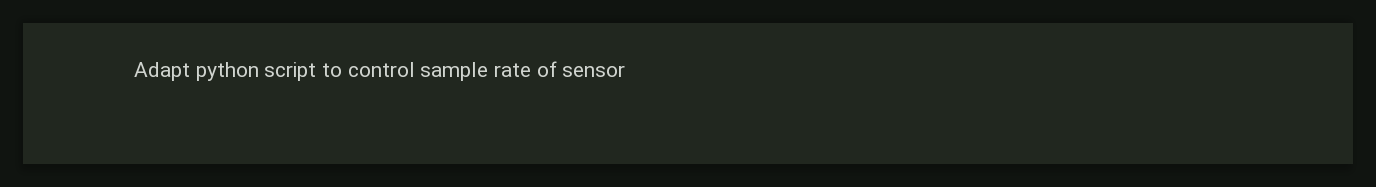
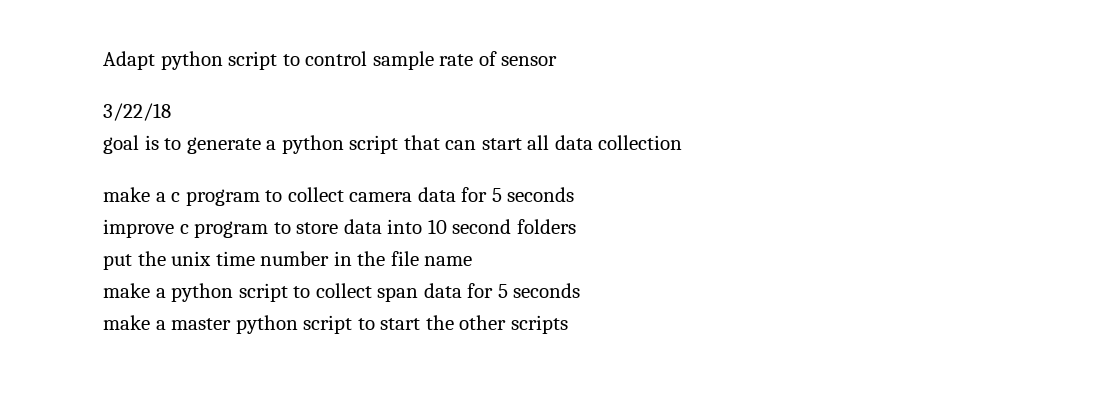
(626, 71) none -> [103,103,171,121] [103,135,683,154] [103,187,575,206] [103,219,576,238] [103,251,473,270] [103,283,581,302] [103,315,568,334] // 3/22/18 // goal is to generate a python script that can start all data collection // make a c program to collect camera data for 5 seconds // improve c program to store data into 10 second folders // put the unix time number in the file name // make a python script to collect span data for 5 seconds // make a master python script to start the other scripts

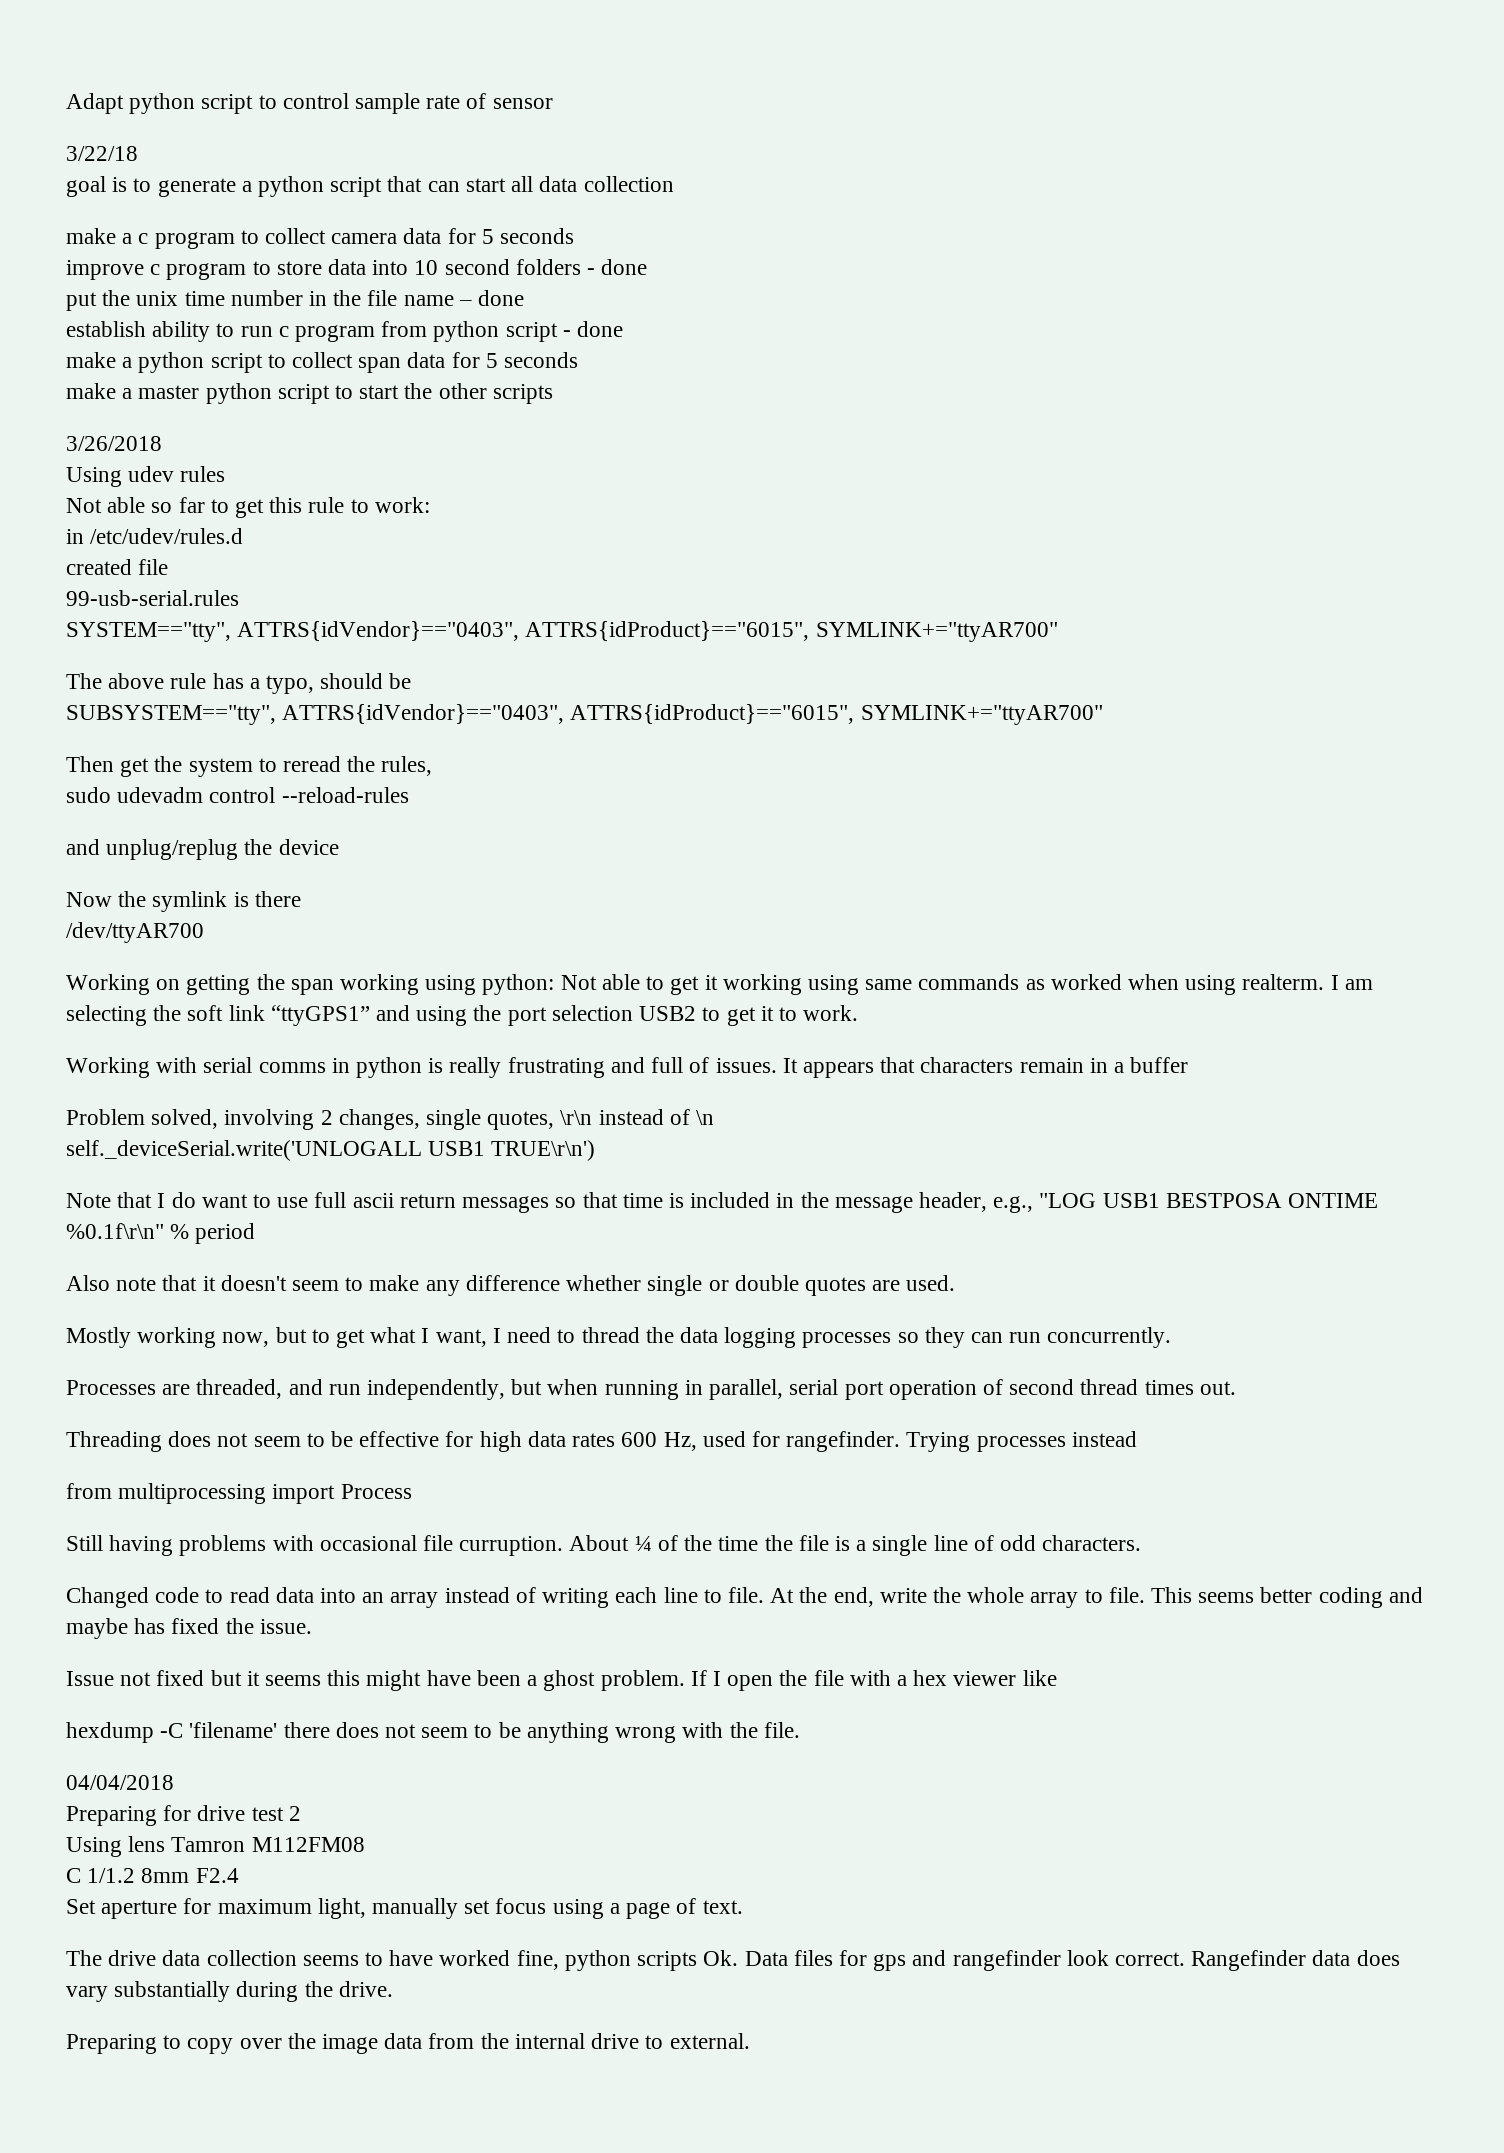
(576, 226) none -> [587,259,648,275] - done
(473, 261) none -> [458,290,525,306] [66,321,624,342] – done // establish ability to run c program from python script - done
(568, 324) none -> [66,436,162,451] [66,466,226,487] [66,497,430,518] [66,528,244,544] [66,559,169,575] [66,590,239,606] [66,621,1058,642] [66,673,412,694] [66,704,1103,725] [66,756,433,777] [66,787,409,803] [66,839,339,860] [66,891,301,912] [66,922,204,943] [66,974,1373,995] [66,1005,859,1026] [66,1057,1189,1078] [66,1109,715,1130] [66,1140,596,1161] [66,1192,1379,1213] [66,1223,256,1244] [66,1275,956,1296] [66,1327,1172,1348] [66,1379,1236,1400] [66,1431,1137,1452] [66,1483,412,1504] [66,1535,1142,1556] [66,1587,1423,1608] [66,1618,312,1639] [66,1670,1057,1691] [66,1722,800,1743] [66,1775,174,1790] [66,1805,301,1826] [66,1836,365,1857] [66,1868,239,1883] [66,1898,743,1919] [66,1950,1400,1971] [66,1981,393,2002] [66,2033,750,2054] // 3/26/2018 // Using udev rules // Not able so far to get this rule to work: // in /etc/udev/rules.d // created file // 99-usb-serial.rules // SYSTEM=="tty", ATTRS{idVendor}=="0403", ATTRS{idProduct}=="6015", SYMLINK+="ttyAR700" // The above rule has a typo, should be // SUBSYSTEM=="tty", ATTRS{idVendor}=="0403", ATTRS{idProduct}=="6015", SYMLINK+="ttyAR700" // Then get the system to reread the rules, // sudo udevadm control --reload-rules // and unplug/replug the device // Now the symlink is there // /dev/ttyAR700 // Working on getting the span working using python: Not able to get it working using same commands as worked when using realterm. I am selecting the soft link “ttyGPS1” and using the port selection USB2 to get it to work. // Working with serial comms in python is really frustrating and full of issues. It appears that characters remain in a buffer // Problem solved, involving 2 changes, single quotes, \r\n instead of \n // self._deviceSerial.write('UNLOGALL USB1 TRUE\r\n') // Note that I do want to use full ascii return messages so that time is included in the message header, e.g., "LOG USB1 BESTPOSA ONTIME %0.1f\r\n" % period // Also note that it doesn't seem to make any difference whether single or double quotes are used. // Mostly working now, but to get what I want, I need to thread the data logging processes so they can run concurrently. // Processes are threaded, and run independently, but when running in parallel, serial port operation of second thread times out. // Threading does not seem to be effective for high data rates 600 Hz, used for rangefinder. Trying processes instead // from multiprocessing import Process // Still having problems with occasional file curruption. About ¼ of the time the file is a single line of odd characters. // Changed code to read data into an array instead of writing each line to file. At the end, write the whole array to file. This seems better coding and maybe has fixed the issue. // Issue not fixed but it seems this might have been a ghost problem. If I open the file with a hex viewer like // hexdump -C 'filename' there does not seem to be anything wrong with the file. // 04/04/2018 // Preparing for drive test 2 // Using lens Tamron M112FM08 // C 1/1.2 8mm F2.4 // Set aperture for maximum light, manually set focus using a page of text. // The drive data collection seems to have worked fine, python scripts Ok. Data files for gps and rangefinder look correct. Rangefinder data does vary substantially during the drive. // Preparing to copy over the image data from the internal drive to external.

